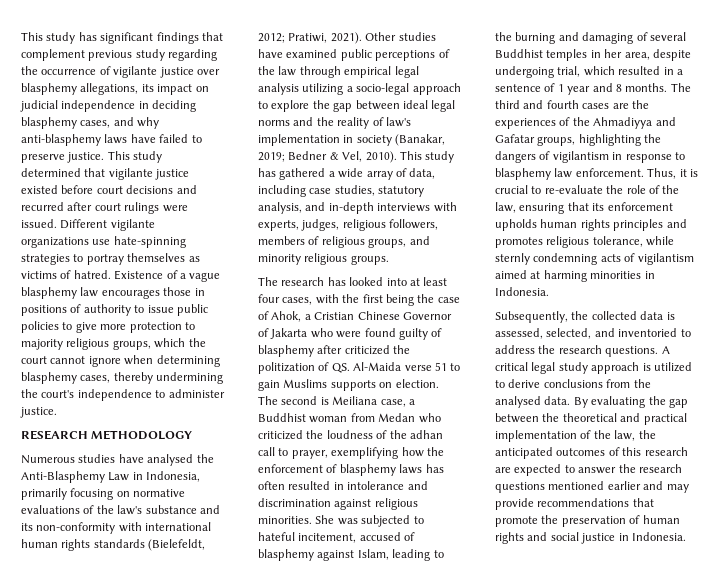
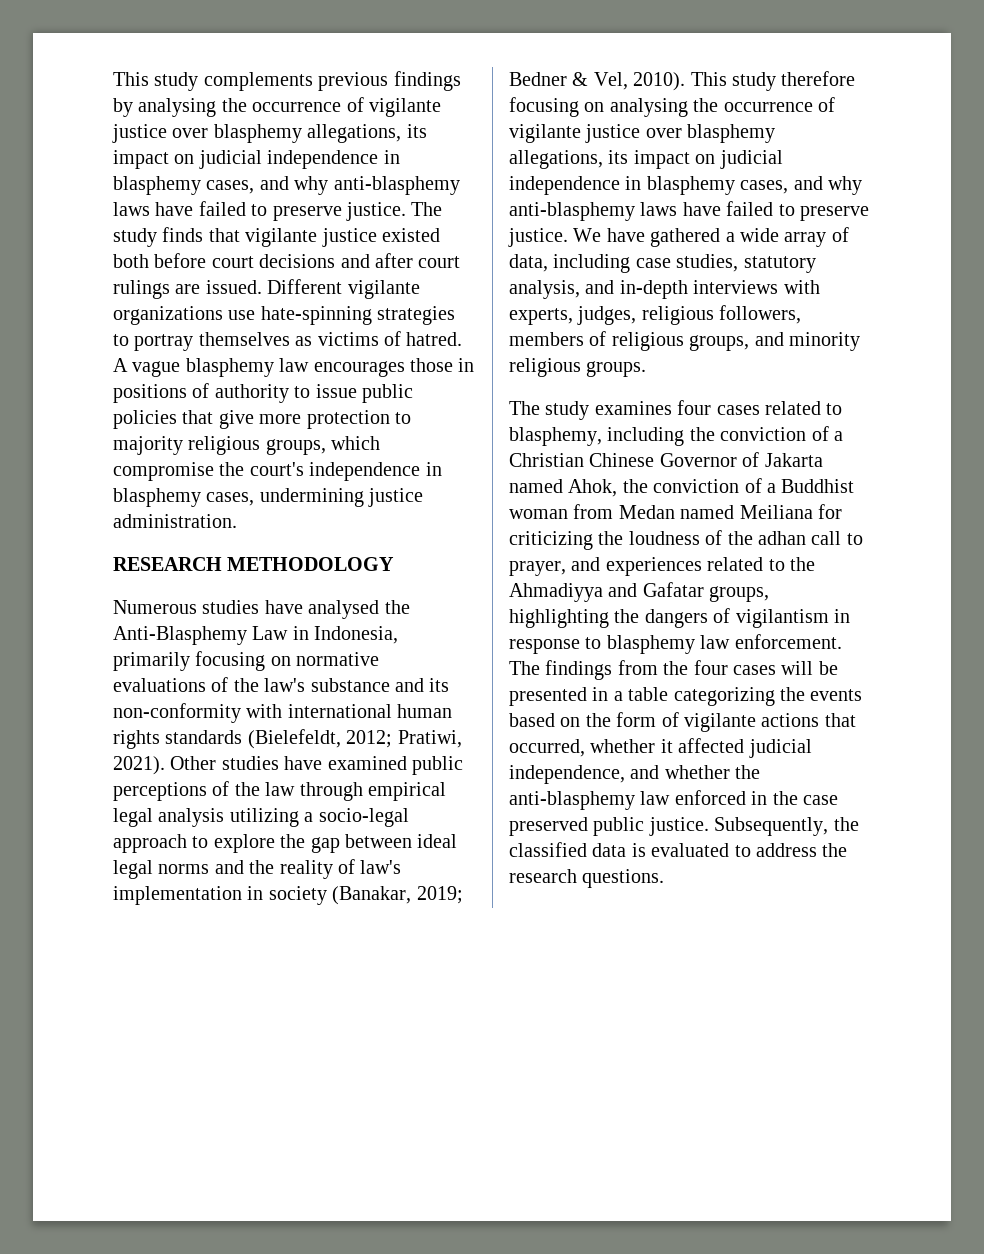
[21,32,223,44] [21,49,218,61] This study has significant findings that complement previous study regarding -> [113,71,461,91] [113,98,217,117] This study complements previous findings by analysing
[152,100,197,112] deciding -> (400, 157) none
[107,151,163,163] [21,168,81,177] This study determined -> [411,202,443,216] [113,227,204,247] The study finds
(58, 189) none -> [113,254,149,268] both
[21,202,64,211] recurred -> (370, 261) none
[162,205,188,212] were -> [175,284,201,294] are
[114,270,186,280] Existence of a -> [113,358,128,372] A
[62,322,73,330] to -> [182,410,214,424] that
[188,338,206,347] [21,355,220,367] [21,372,224,384] [21,389,225,401] [20,407,57,418] the court cannot ignore when determining blasphemy cases, thereby undermining the court's independence to administer justice. -> [113,462,442,481] [113,488,424,507] [113,514,237,528] compromise the court's independence in blasphemy cases, undermining justice administration.
[258,168,276,177] has -> [781,71,856,86] [509,97,835,117] [509,124,776,143] [509,150,783,169] [509,176,862,195] [509,201,869,221] [508,228,645,247] therefore focusing on analysing the occurrence of vigilante justice over blasphemy allegations, its impact on judicial independence in blasphemy cases, and why anti-blasphemy laws have failed to preserve justice. We have
[281,277,448,286] [258,294,460,306] [258,311,452,322] [258,328,443,340] [258,345,411,357] [258,362,461,374] [258,379,439,391] [258,396,406,407] research has looked into at least four cases, with the first being the case of Ahok, a Cristian Chinese Governor of Jakarta who were found guilty of blasphemy after criticized the politization of QS. Al-Maida verse 51 to gain Muslims supports on election. The second is Meiliana case, -> [545,400,843,420] [509,426,843,446] [509,452,823,467] [509,478,762,497] study examines four cases related to blasphemy, including the conviction of a Christian Chinese Governor of Jakarta named Ahok, the conviction of
[418,413,441,423] [258,430,303,440] who criticized -> [680,504,842,519] [509,531,593,550] named Meiliana for criticizing
[331,447,444,459] [258,464,444,476] [258,481,428,490] [258,498,418,510] [258,515,424,527] [258,532,416,543] [258,549,444,561] [495,32,686,44] [495,49,691,61] [495,66,683,78] [495,83,691,95] [495,100,649,109] [495,117,571,129] exemplifying how the enforcement of blasphemy laws has often resulted in intolerance and discrimination against religious minorities. She was subjected to hateful incitement, accused of blasphemy against Islam, leading to the burning and damaging of several Buddhist temples in her area, despite undergoing trial, which resulted in a sentence of 1 year and 8 months. The third and fourth cases are the experiences of -> [571,557,785,576] and experiences related to
[647,168,698,179] [495,185,680,194] [495,202,673,214] [495,219,687,231] [495,236,675,248] [495,253,694,265] [495,270,655,282] [495,287,549,296] Thus, it is crucial to re-evaluate the role of the law, ensuring that its enforcement upholds human rights principles and promotes religious tolerance, while sternly condemning acts of vigilantism aimed at harming minorities in Indonesia. // -> [509,660,838,680] [509,687,863,706] [509,712,856,732] [509,738,812,758] [509,765,761,784] [509,790,838,810] [509,817,709,836] The findings from the four cases will be presented in a table categorizing the events based on the form of vigilante actions that occurred, whether it affected judicial independence, and whether the anti-blasphemy law enforced in the case preserved public justice.
[591,311,637,320] collected -> [509,842,587,857] classified
[495,328,678,339] assessed, selected, and inventoried -> [651,843,730,857] evaluated
[661,346,670,354] [495,362,692,374] [495,379,651,388] [495,396,688,408] [495,413,687,425] [495,430,656,442] [495,447,688,459] [495,464,682,476] [495,481,689,493] [495,498,654,510] [495,515,680,527] [495,532,686,544] A critical legal study approach is utilized to derive conclusions from the analysed data. By evaluating the gap between the theoretical and practical implementation of the law, the anticipated outcomes of this research are expected to answer the research questions mentioned earlier and may provide recommendations that promote the preservation of human rights and social justice in Indonesia. -> (665, 878) none

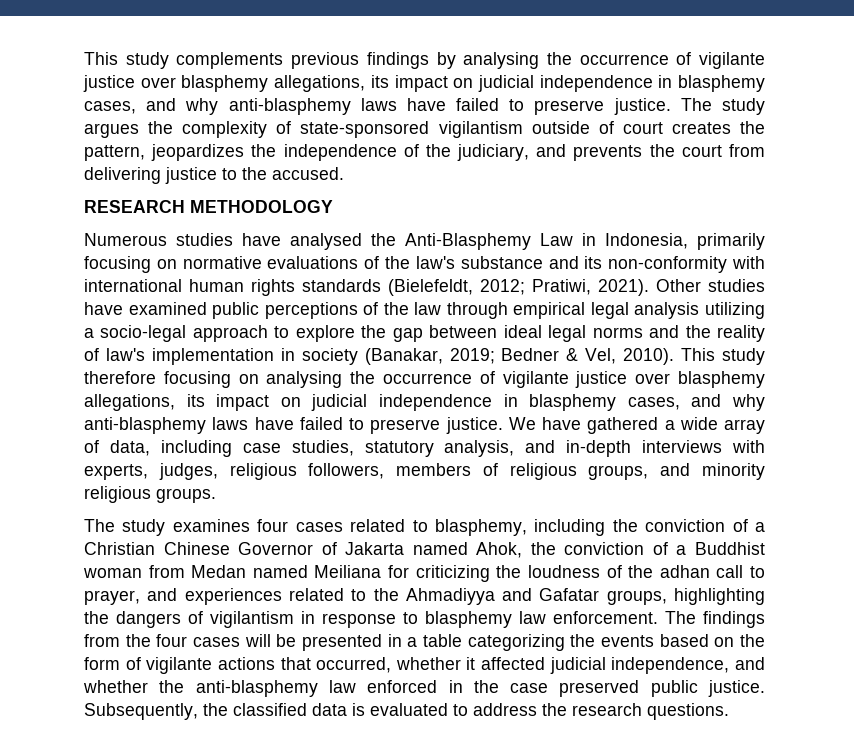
[162,227,440,247] [113,253,461,268] [113,279,420,299] [113,306,456,325] [113,331,463,351] [113,358,475,377] [113,383,413,403] [113,410,411,429] [113,436,381,455] [113,462,442,481] [113,488,424,507] [113,514,237,528] finds that vigilante justice existed both before court decisions and after court rulings are issued. Different vigilante organizations use hate-spinning strategies to portray themselves as victims of hatred. A vague blasphemy law encourages those in positions of authority to issue public policies that give more protection to majority religious groups, which compromise the court's independence in blasphemy cases, undermining justice administration. -> [84,121,766,138] [84,144,765,161] [84,167,344,184] argues the complexity of state-sponsored vigilantism outside of court creates the pattern, jeopardizes the independence of the judiciary, and prevents the court from delivering justice to the accused.

